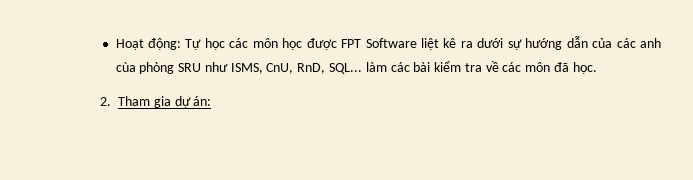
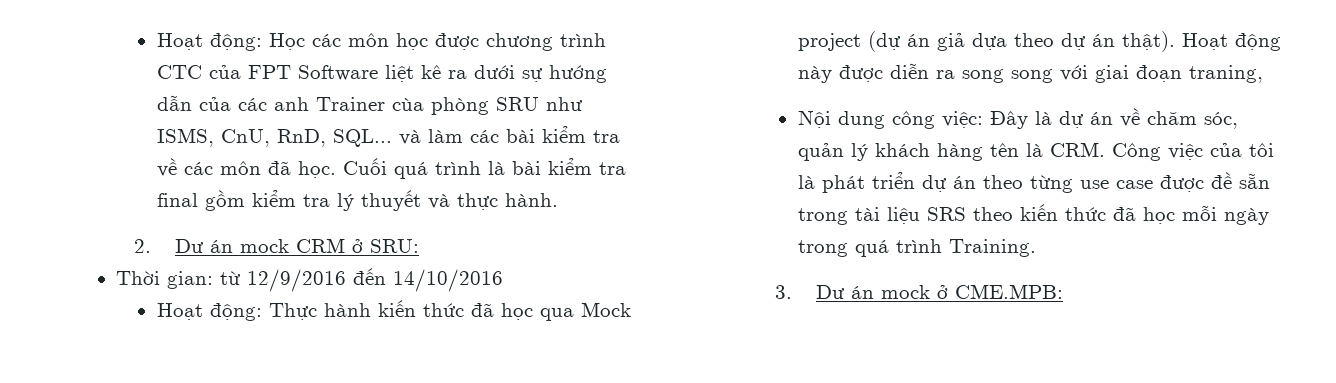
[115,38,225,50] Hoạt động: Tự học -> [156,33,305,51] Hoạt động: Học
(337, 44) none -> [485,33,606,51] [156,65,241,79] chương trình CTC của
(662, 43) none -> [315,97,385,111] Trainer
(362, 68) none -> [398,130,421,145] và
[100,96,212,108] // 2. Tham gia dự án: -> [342,158,626,179] [156,190,558,211] [134,238,419,256] [116,268,504,292] [156,300,631,321] [797,31,1281,52] [797,63,1263,83] [797,108,1238,129] [797,142,1274,161] [797,172,1270,193] [797,204,1269,225] [797,239,1036,257] [775,284,1063,302] Cuối quá trình là bài kiểm tra final gồm kiểm tra lý thuyết và thực hành. // 2. Dự án mock CRM ở SRU: // Thời gian: từ 12/9/2016 đến 14/10/2016 // Hoạt động: Thực hành kiến thức đã học qua Mock project (dự án giả dựa theo dự án thật). Hoạt động này được diễn ra song song với giai đoạn traning, // Nội dung công việc: Đây là dự án về chăm sóc, quản lý khách hàng tên là CRM. Công việc của tôi là phát triển dự án theo từng use case được đề sẵn trong tài liệu SRS theo kiến thức đã học mỗi ngày trong quá trình Training. // 3. Dự án mock ở CME.MPB:

